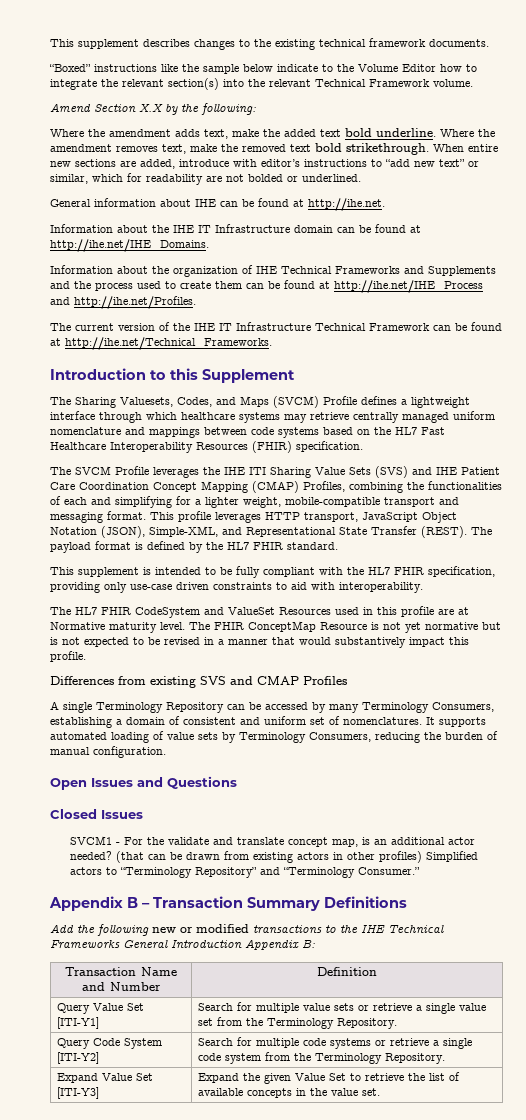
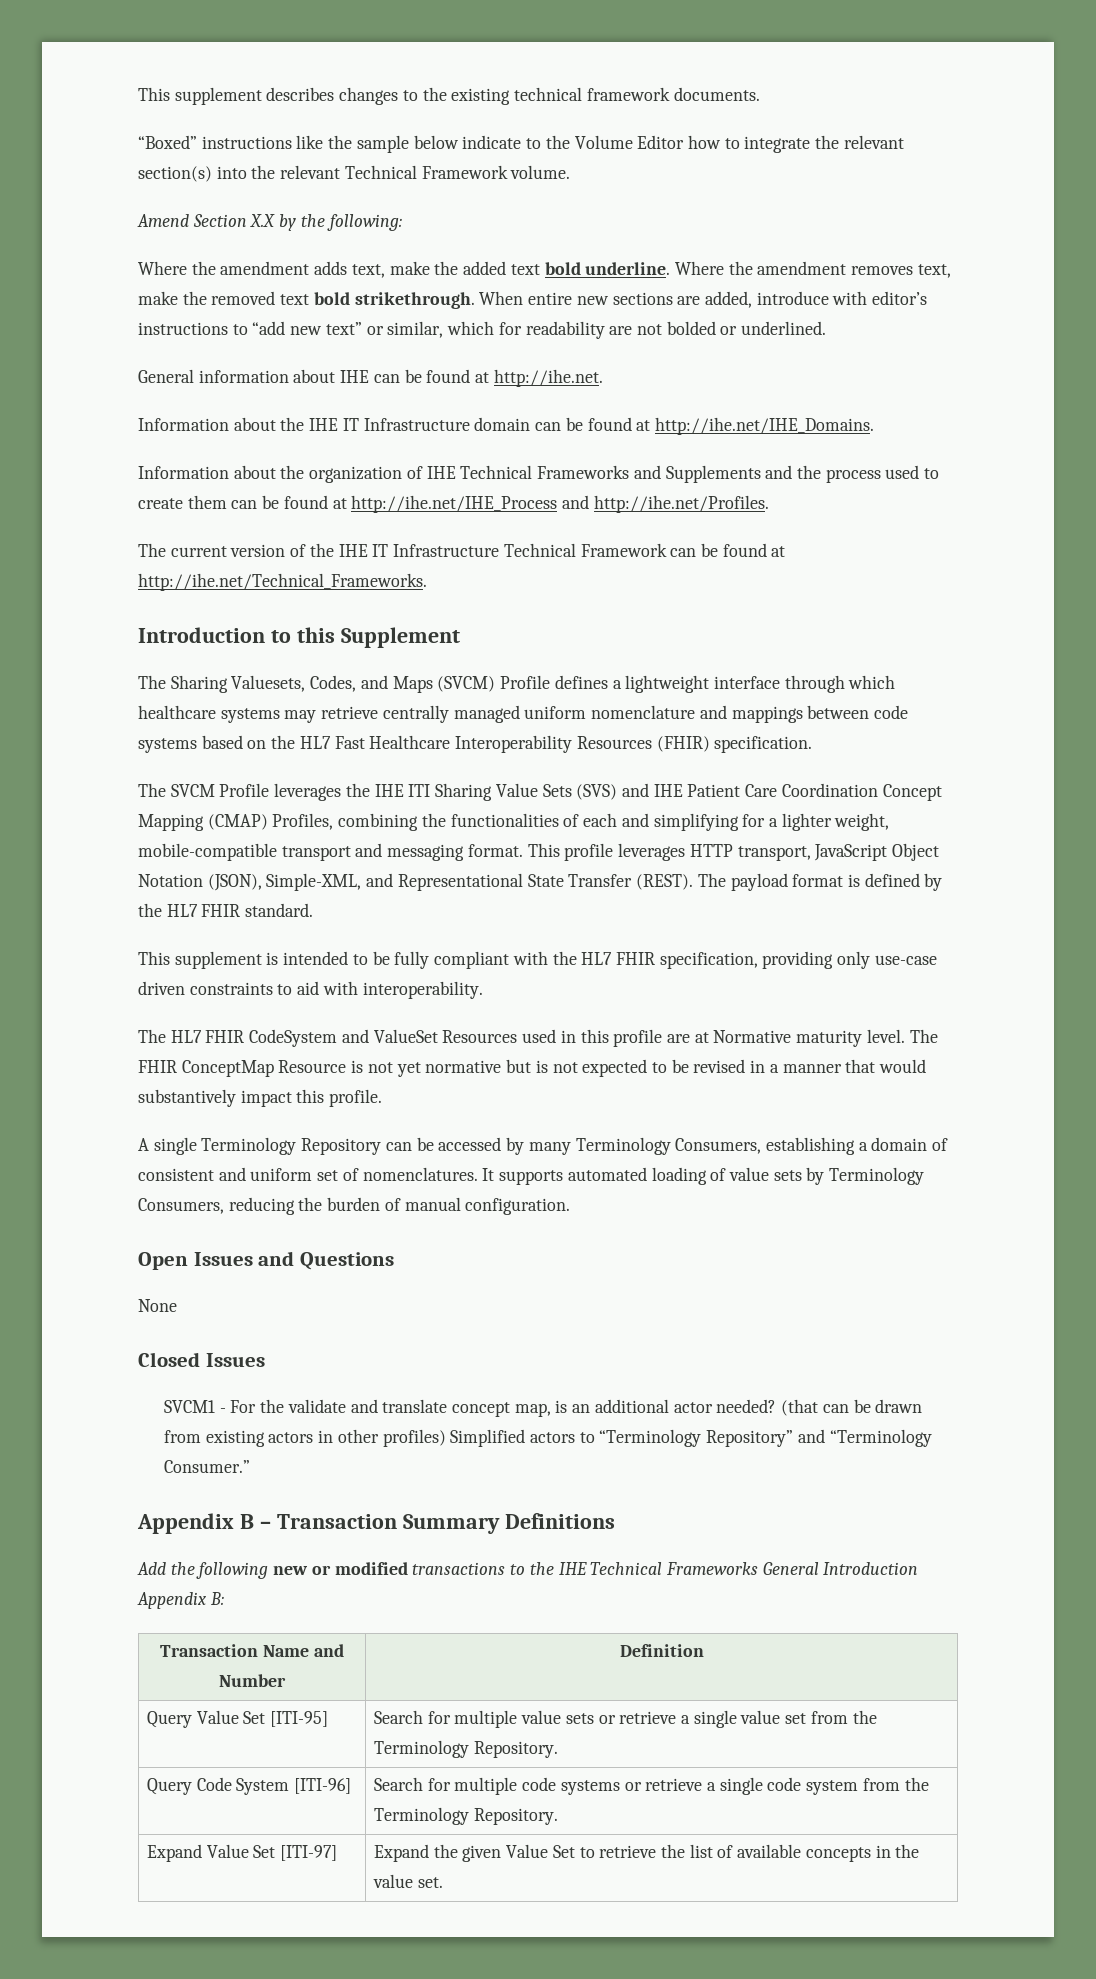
[50,676,347,688] // Differences from existing SVS and CMAP Profiles -> (383, 1098) none
(237, 782) none -> [138,1299,177,1312] // None
[56,1017,99,1029] [ITI-Y1] -> [270,1711,329,1727] [ITI-95]
[56,1052,99,1064] [ITI-Y2] -> [294,1778,352,1794] [ITI-96]
[56,1087,99,1099] [ITI-Y3] -> [280,1845,338,1861] [ITI-97]

